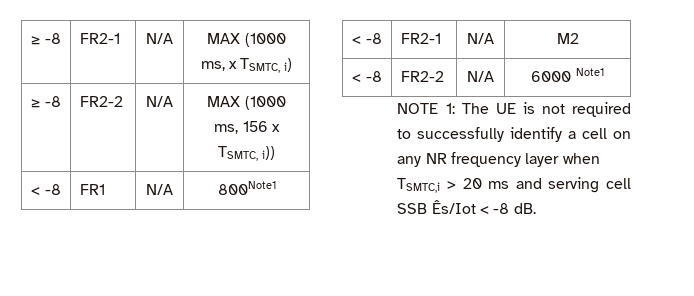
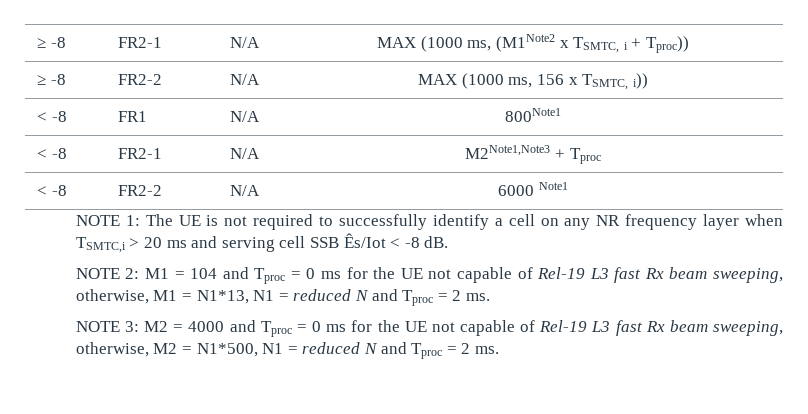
[228,58,293,73] x TSMTC, i) -> [495,34,689,53] (M1Note2 x TSMTC, i + Tproc))
[556,33,579,44] M2 -> [465,145,601,164] M2Note1,Note3 + Tproc
(536, 208) none -> [75,267,784,284] [75,289,490,306] [75,320,783,337] [75,342,499,359] // NOTE 2: M1 = 104 and Tproc = 0 ms for the UE not capable of Rel-19 L3 fast Rx beam sweeping, otherwise, M1 = N1*13, N1 = reduced N and Tproc = 2 ms. // NOTE 3: M2 = 4000 and Tproc = 0 ms for the UE not capable of Rel-19 L3 fast Rx beam sweeping, otherwise, M2 = N1*500, N1 = reduced N and Tproc = 2 ms.

